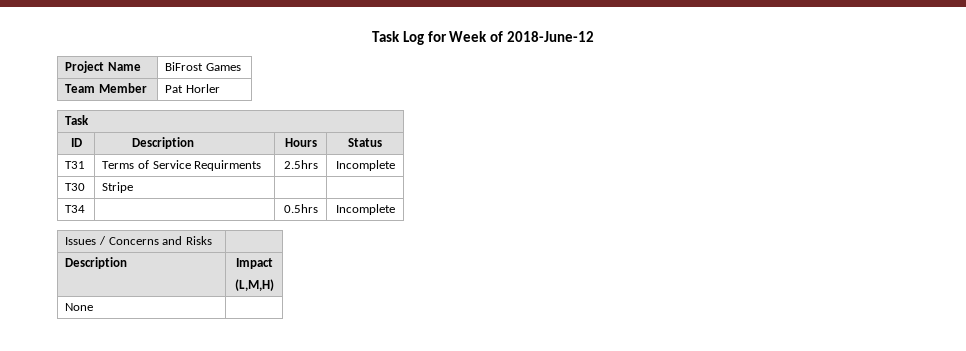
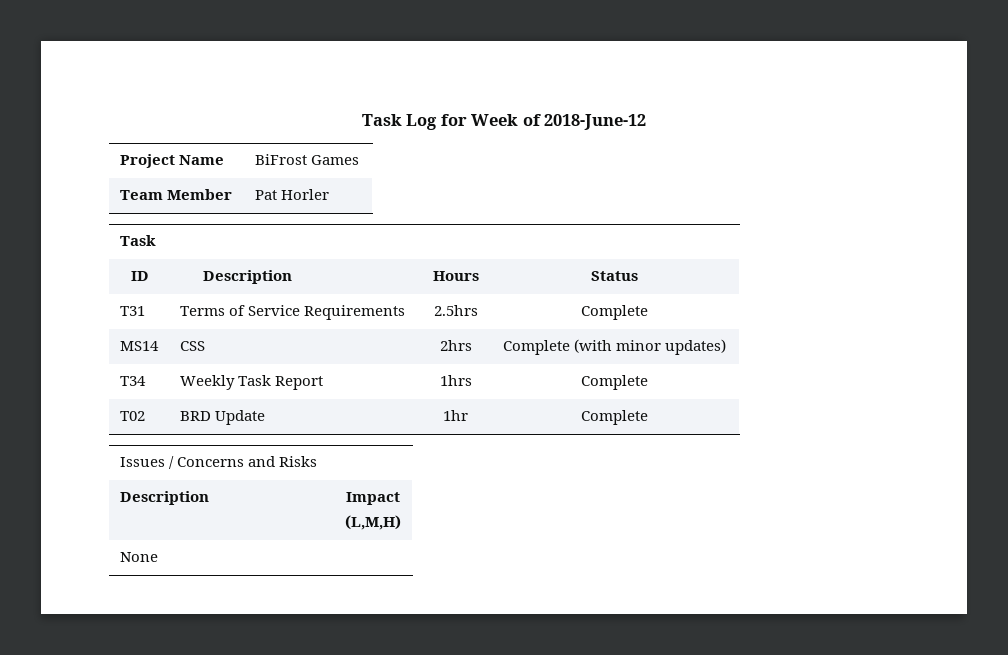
[194,160,262,171] Requirments -> [303,305,405,320] Requirements
[335,160,395,171] [65,183,86,191] [102,182,134,193] [65,205,86,213] [283,204,318,213] [335,204,395,215] Incomplete // T30 | Stripe | | // T34 | | 0.5hrs | Incomplete -> [581,305,648,320] [119,341,159,351] [179,341,205,351] [439,340,472,351] [502,339,727,355] [119,376,146,386] [179,375,323,390] [439,375,472,386] [581,375,648,390] [119,411,145,421] [179,410,265,425] [443,410,468,421] [581,410,648,425] Complete // MS14 | CSS | 2hrs | Complete (with minor updates) // T34 | Weekly Task Report | 1hrs | Complete // T02 | BRD Update | 1hr | Complete

